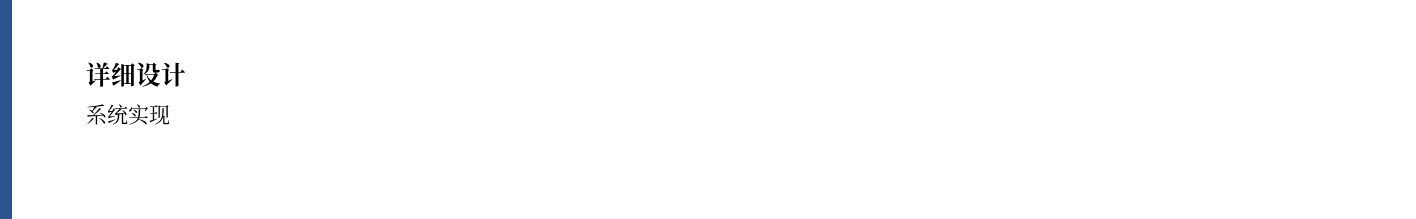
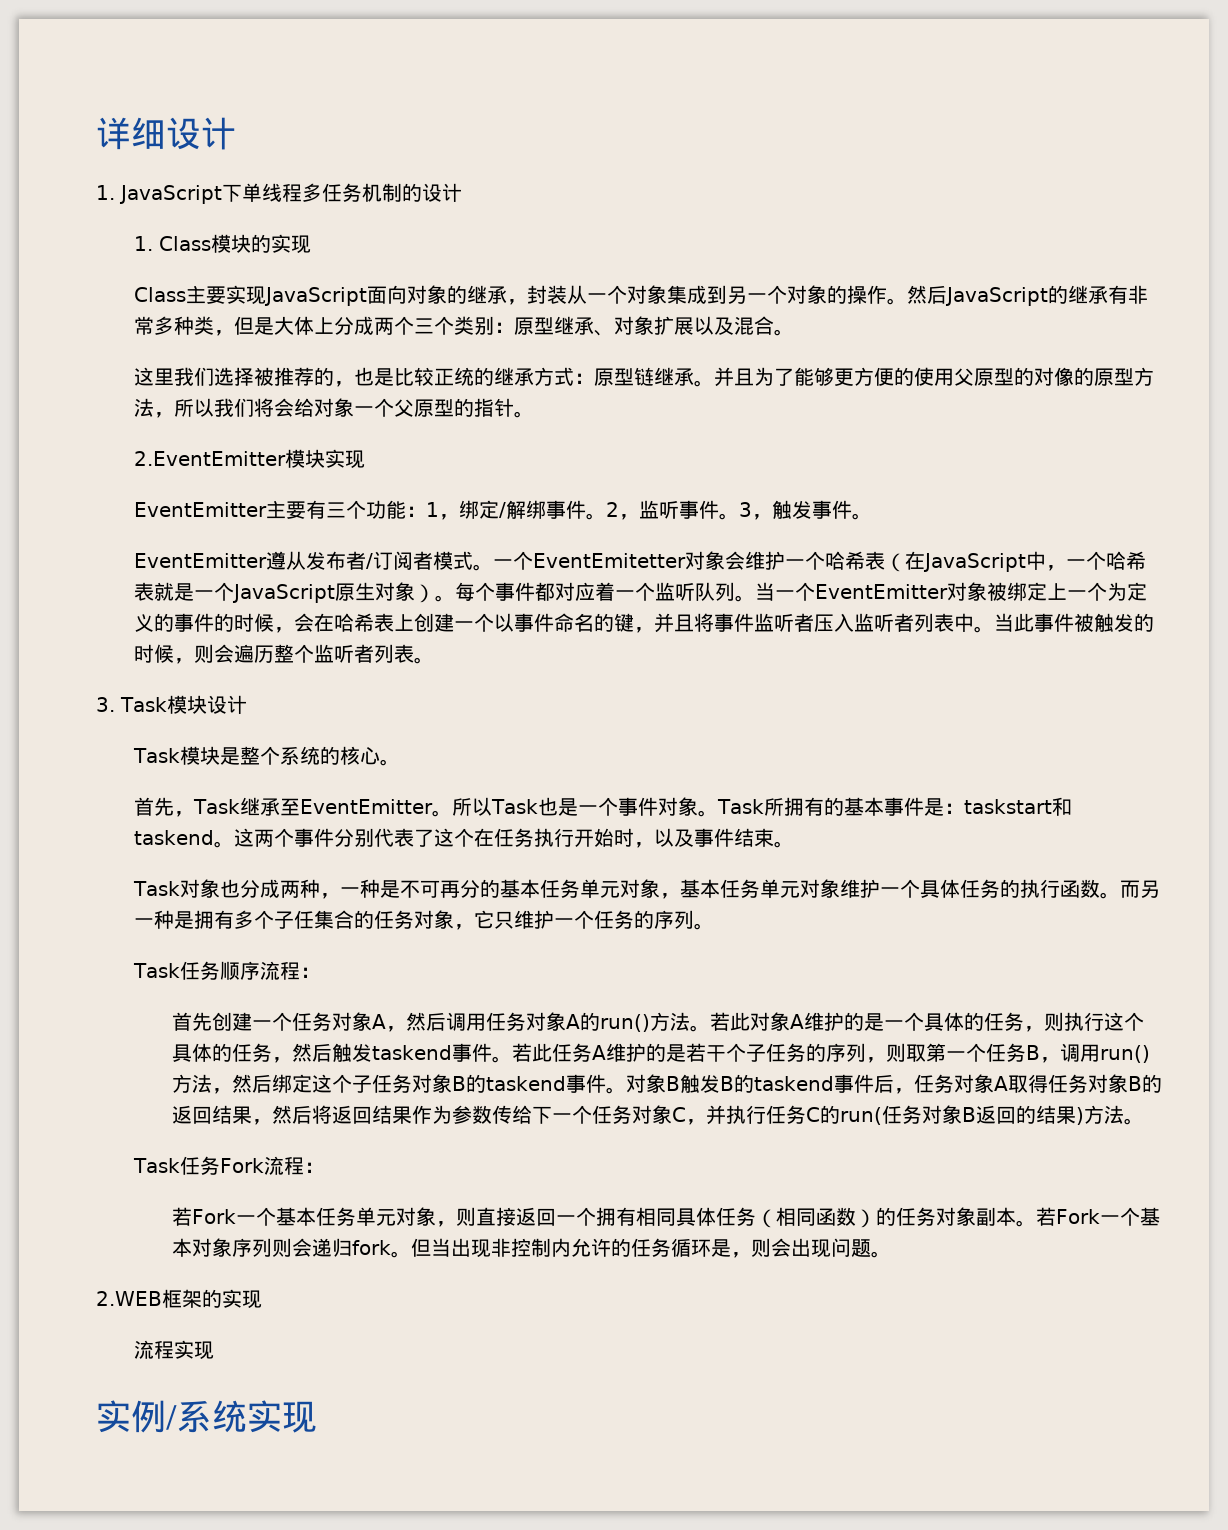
(186, 74) none -> [96,183,462,204] [133,234,311,254] [133,285,1148,306] [133,316,794,336] [133,367,1154,387] [133,398,534,418] [133,449,365,469] [133,500,872,520] [133,551,1146,572] [133,582,1147,603] [133,613,1154,633] [133,644,434,664] [96,695,247,714] [132,746,400,766] [133,797,1072,817] [133,828,794,848] [132,879,1160,899] [133,910,714,930] [132,961,320,980] [171,1012,1144,1032] [171,1043,1150,1063] [171,1074,1162,1094] [171,1105,1144,1125] [132,1156,324,1175] [171,1207,1160,1228] [171,1238,891,1258] [96,1289,262,1309] [133,1340,214,1360] [96,1400,177,1433] 1. JavaScript下单线程多任务机制的设计 // 1. Class模块的实现 // Class主要实现JavaScript面向对象的继承，封装从一个对象集成到另一个对象的操作。然后JavaScript的继承有非常多种类，但是大体上分成两个三个类别：原型继承、对象扩展以及混合。 // 这里我们选择被推荐的，也是比较正统的继承方式：原型链继承。并且为了能够更方便的使用父原型的对像的原型方法，所以我们将会给对象一个父原型的指针。 // 2.EventEmitter模块实现 // EventEmitter主要有三个功能：1，绑定/解绑事件。2，监听事件。3，触发事件。 // EventEmitter遵从发布者/订阅者模式。一个EventEmitetter对象会维护一个哈希表（在JavaScript中，一个哈希表就是一个JavaScript原生对象）。每个事件都对应着一个监听队列。当一个EventEmitter对象被绑定上一个为定义的事件的时候，会在哈希表上创建一个以事件命名的键，并且将事件监听者压入监听者列表中。当此事件被触发的时候，则会遍历整个监听者列表。 // 3. Task模块设计 // Task模块是整个系统的核心。 // 首先，Task继承至EventEmitter。所以Task也是一个事件对象。Task所拥有的基本事件是：taskstart和taskend。这两个事件分别代表了这个在任务执行开始时，以及事件结束。 // Task对象也分成两种，一种是不可再分的基本任务单元对象，基本任务单元对象维护一个具体任务的执行函数。而另一种是拥有多个子任集合的任务对象，它只维护一个任务的序列。 // Task任务顺序流程： // 首先创建一个任务对象A，然后调用任务对象A的run()方法。若此对象A维护的是一个具体的任务，则执行这个具体的任务，然后触发taskend事件。若此任务A维护的是若干个子任务的序列，则取第一个任务B，调用run()方法，然后绑定这个子任务对象B的taskend事件。对象B触发B的taskend事件后，任务对象A取得任务对象B的返回结果，然后将返回结果作为参数传给下一个任务对象C，并执行任务C的run(任务对象B返回的结果)方法。 // Task任务Fork流程： // 若Fork一个基本任务单元对象，则直接返回一个拥有相同具体任务（相同函数）的任务对象副本。若Fork一个基本对象序列则会递归fork。但当出现非控制内允许的任务循环是，则会出现问题。 // 2.WEB框架的实现 // 流程实现 // 实例/

